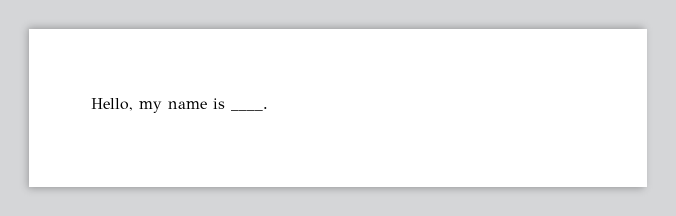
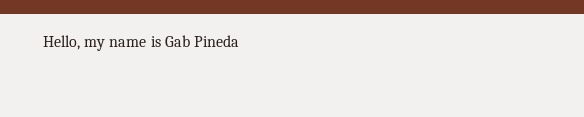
[231,106,268,111] ____. -> [164,35,239,47] Gab Pineda

